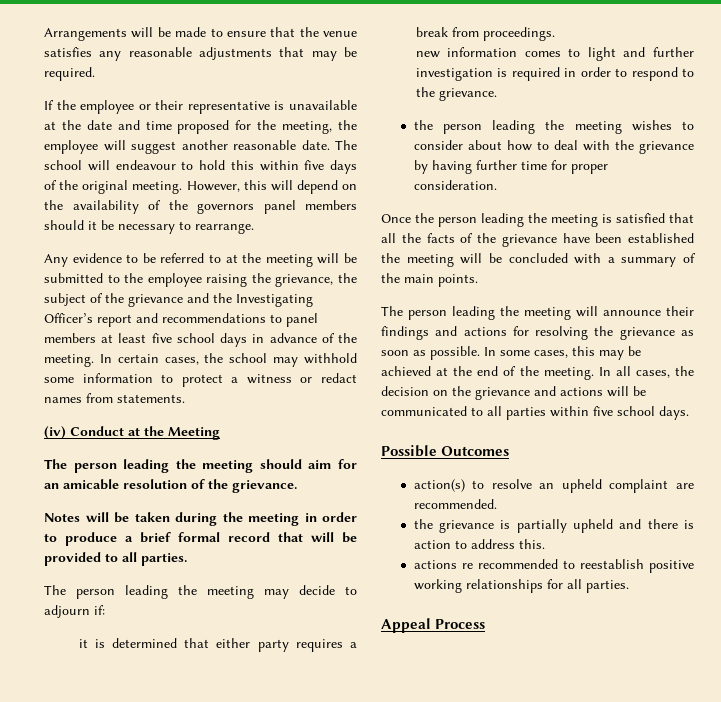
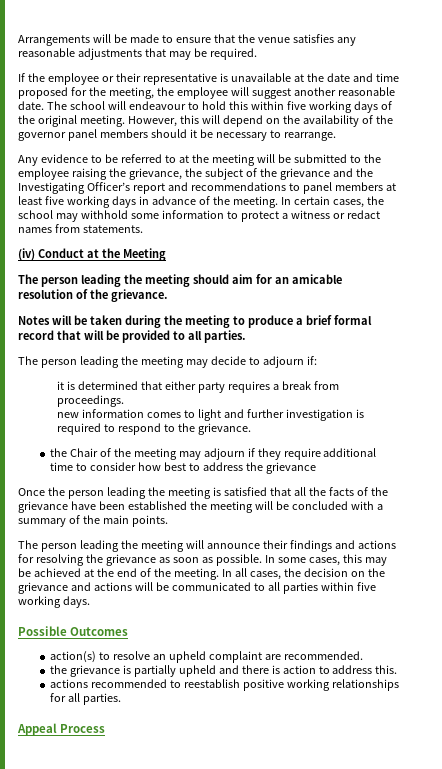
(325, 165) none -> [308,101,352,113] working
[197,203,254,214] governors -> [18,132,66,141] governor
[176,333,215,343] school -> [66,196,110,208] working
[304,512,357,522] in order -> (230, 321) none
[564,67,611,77] in order -> (102, 429) none
[442,120,694,134] [413,140,694,154] [413,160,608,174] [413,180,497,190] person leading the meeting wishes to consider about how to deal with the grievance by having further time for proper consideration. -> [69,448,377,460] [49,462,316,474] Chair of the meeting may adjourn if they require additional time to consider how best to address the grievance
[617,406,655,416] school -> [18,596,61,608] working
[461,563,473,569] re -> (88, 683) none

